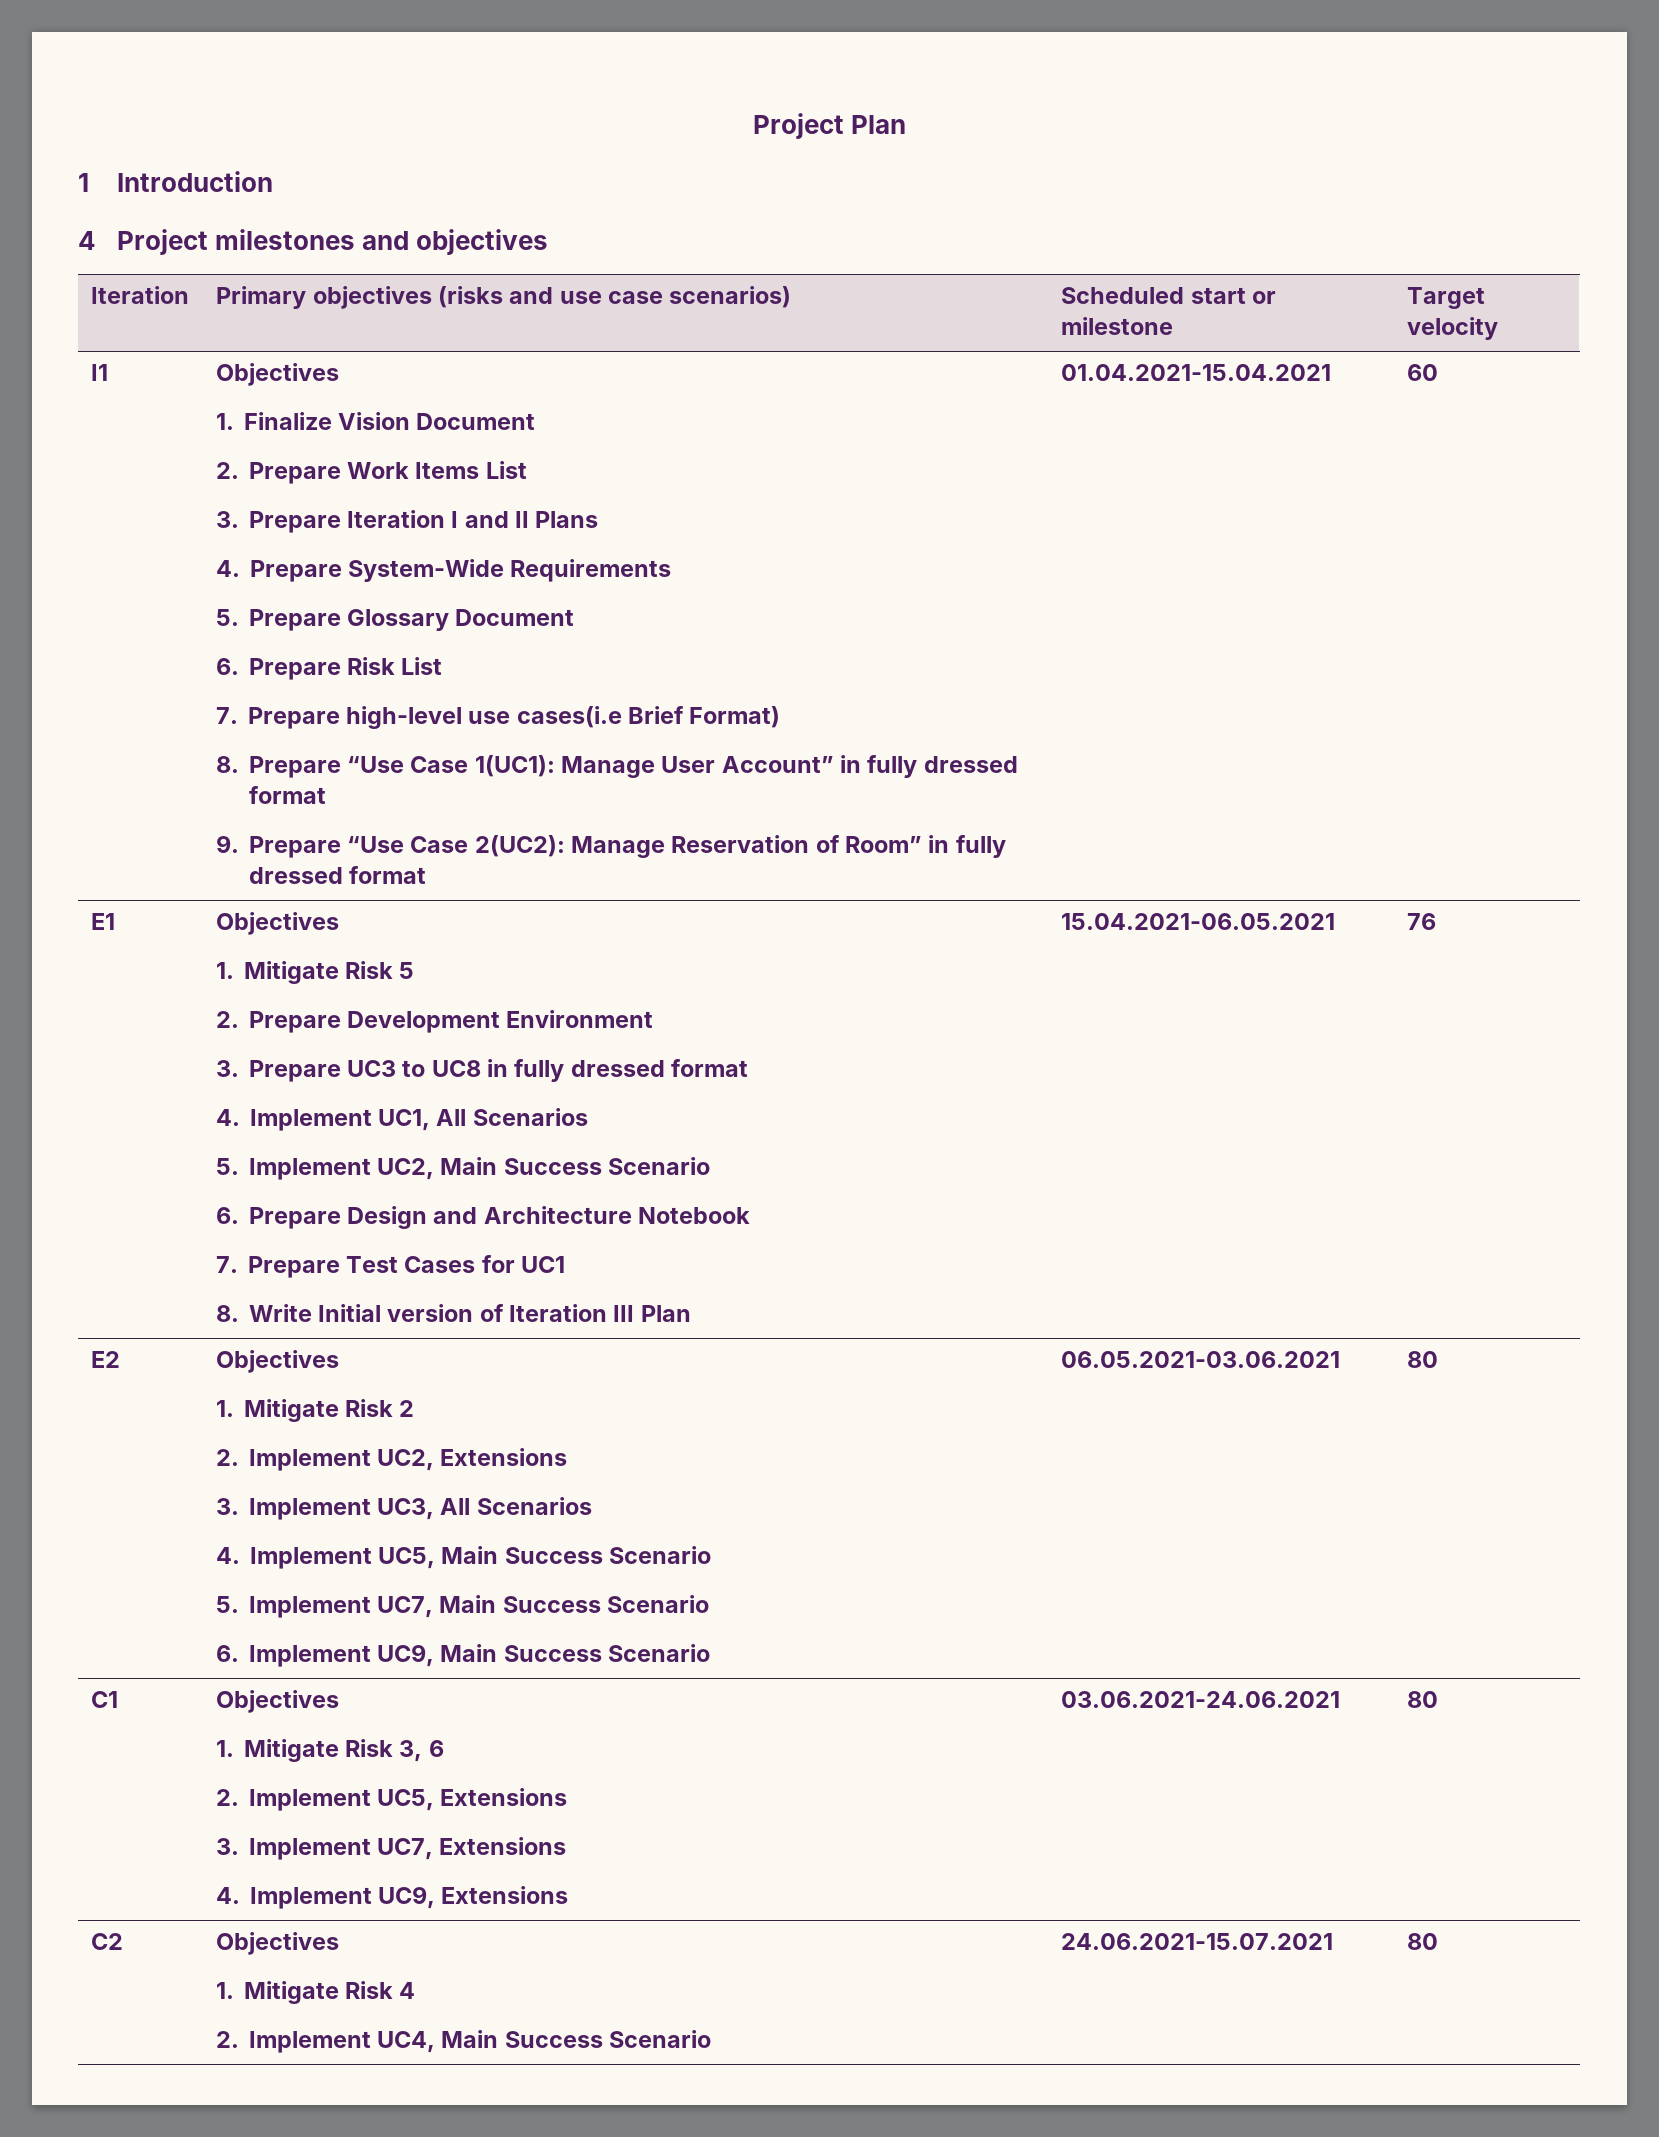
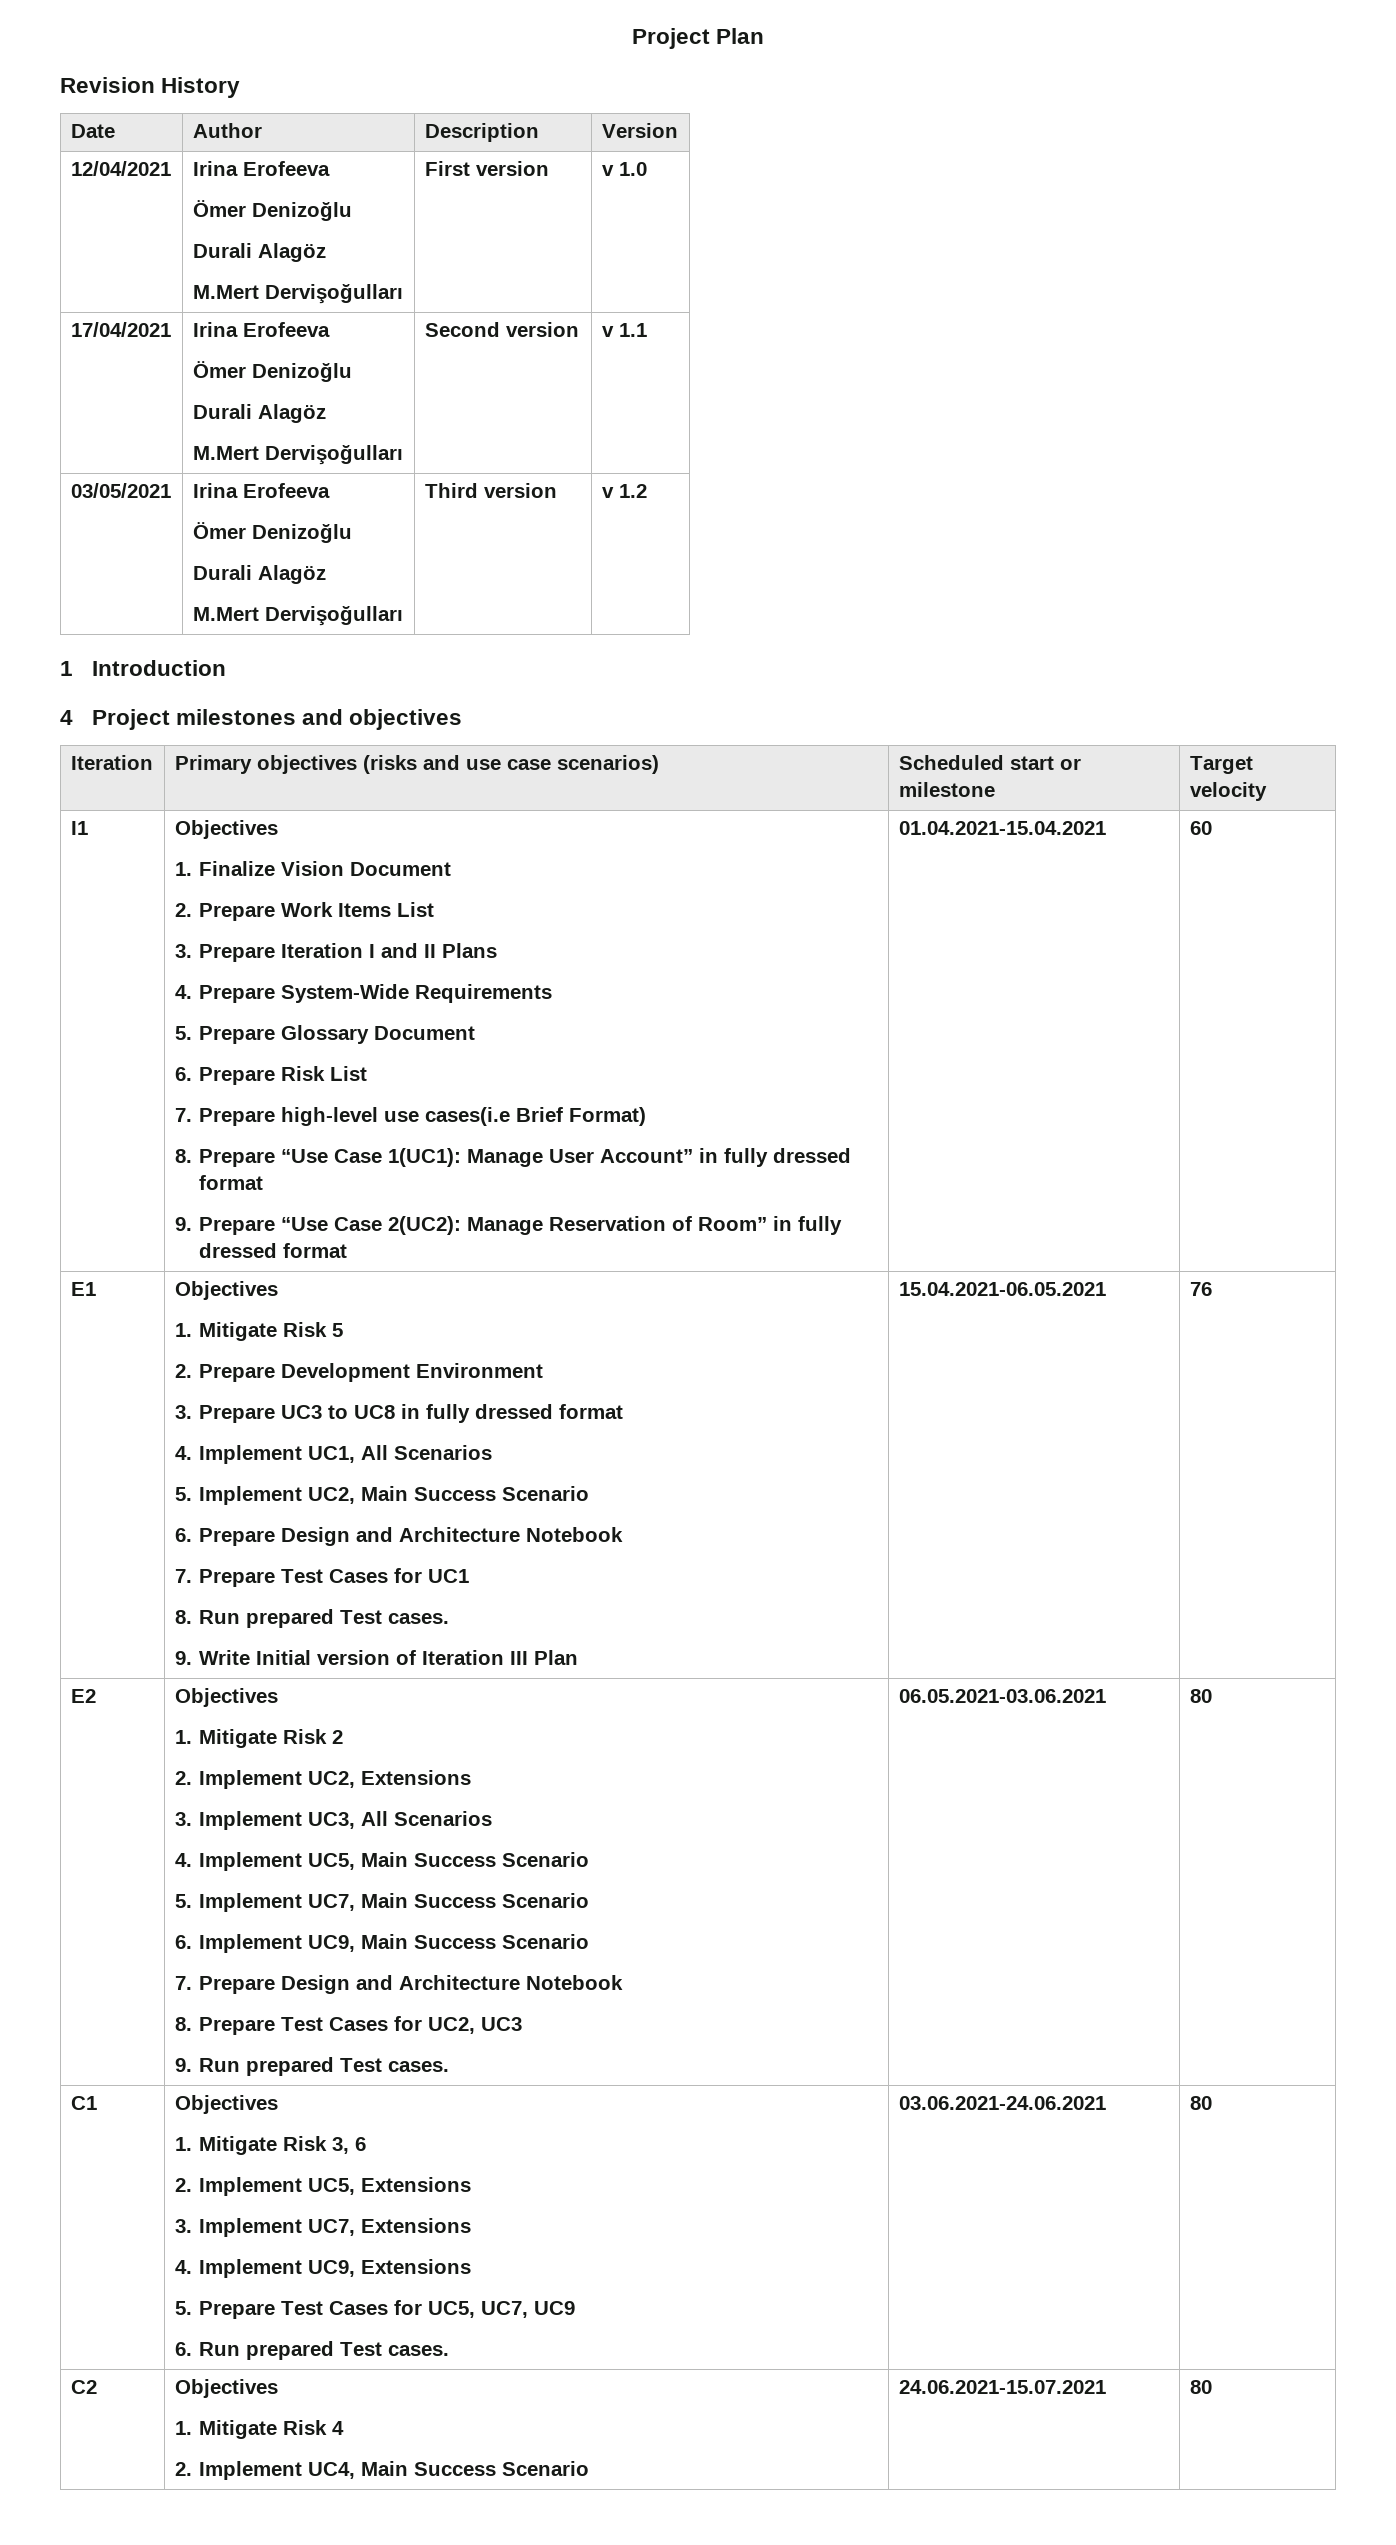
(907, 124) none -> [60,77,241,98] [70,124,115,138] [192,123,262,138] [424,123,539,142] [601,123,678,138] [70,161,171,176] [192,161,330,176] [192,200,352,221] [192,243,326,262] [192,284,403,304] [424,161,549,176] [601,162,647,176] [70,322,171,337] [192,322,330,337] [192,361,352,382] [192,404,326,423] [192,445,403,465] [424,322,579,337] [601,323,647,337] [70,483,171,498] [192,483,330,498] [192,522,352,543] [192,565,326,584] [192,606,403,626] [424,483,557,498] [601,484,647,498] // Revision History // Date | Author | Description | Version // 12/04/2021 | Irina Erofeeva // Ömer Denizoğlu // Durali Alagöz // M.Mert Dervişoğulları | First version | v 1.0 // 17/04/2021 | Irina Erofeeva // Ömer Denizoğlu // Durali Alagöz // M.Mert Dervişoğulları | Second version | v 1.1 // 03/05/2021 | Irina Erofeeva // Ömer Denizoğlu // Durali Alagöz // M.Mert Dervişoğulları | Third version | v 1.2
(240, 1313) none -> [199,1609,450,1628] [174,1651,192,1665] Run prepared Test cases. // 9.
(710, 1653) none -> [174,1975,624,1994] [174,2016,523,2035] [174,2057,450,2076] // 7. Prepare Design and Architecture Notebook // 8. Prepare Test Cases for UC2, UC3 // 9. Run prepared Test cases.
(569, 1895) none -> [174,2300,576,2319] [174,2341,450,2360] // 5. Prepare Test Cases for UC5, UC7, UC9 // 6. Run prepared Test cases.

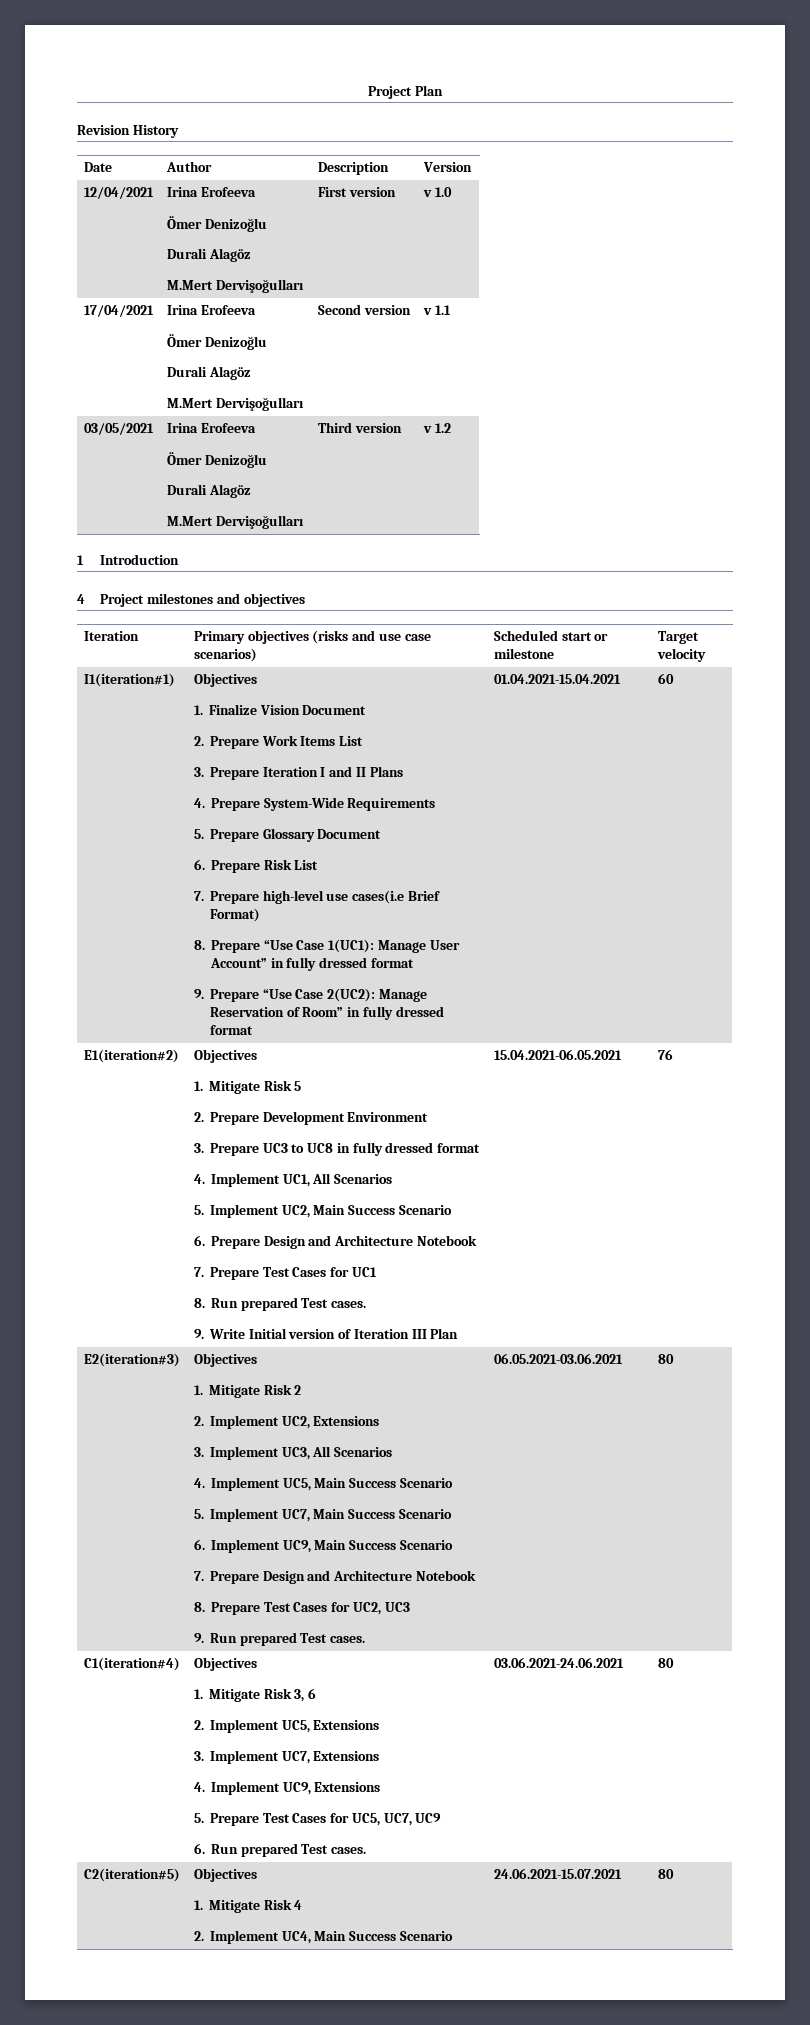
[70,821,88,835] I1 -> [83,673,175,687] I1(iteration#1)
[70,1282,96,1296] E1 -> [83,1049,179,1063] E1(iteration#2)
[70,1689,96,1703] E2 -> [83,1353,180,1367] E2(iteration#3)
[70,2096,97,2110] C1 -> [83,1657,180,1671] C1(iteration#4)
[70,2380,97,2394] C2 -> [83,1868,180,1882] C2(iteration#5)

